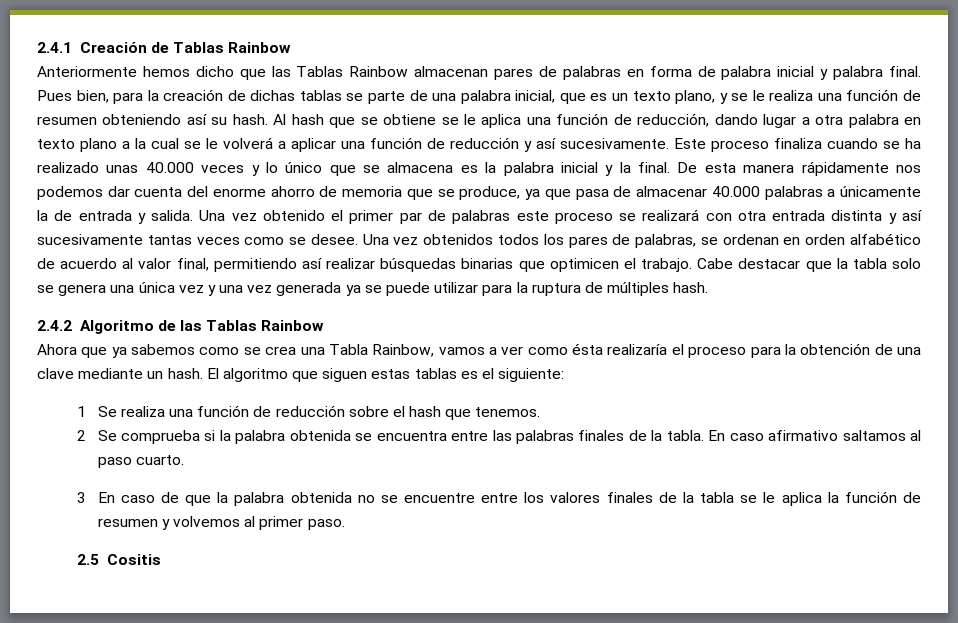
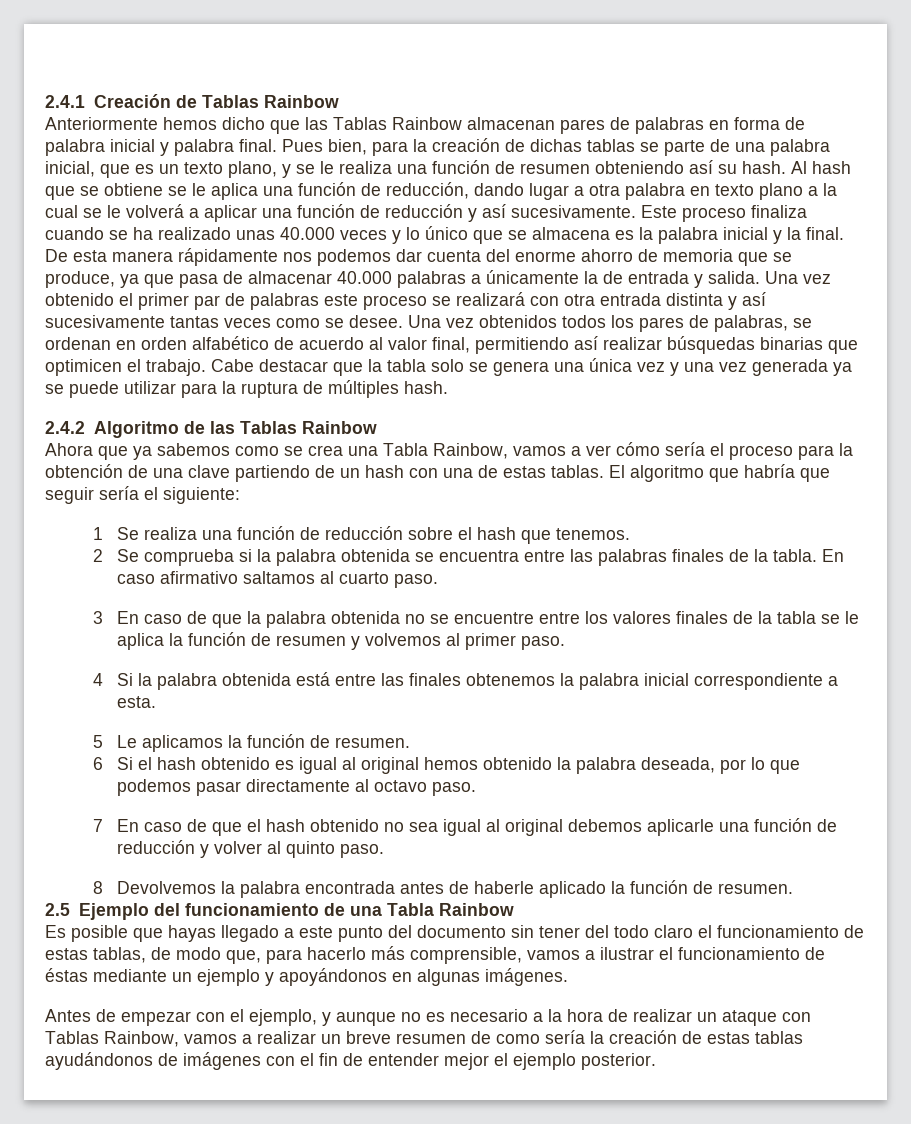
[527,343,668,355] como ésta realizaría -> [616,442,705,456] cómo sería
[78,368,478,382] mediante un hash. El algoritmo que siguen estas tablas es -> [235,464,830,482] [45,486,139,504] partiendo de un hash con una de estas tablas. El algoritmo que habría que seguir sería
[97,455,184,468] paso cuarto. -> [339,572,439,588] cuarto paso.
[77,554,162,565] 2.5 Cositis -> [93,672,839,690] [117,696,157,708] [93,734,411,752] [93,757,801,774] [117,779,477,796] [93,818,838,836] [117,840,385,858] [93,880,794,898] [45,903,514,920] [45,925,864,942] [45,946,825,964] [45,968,568,986] [45,1009,811,1026] [45,1030,803,1047] [45,1052,656,1070] 4 Si la palabra obtenida está entre las finales obtenemos la palabra inicial correspondiente a esta. // 5 Le aplicamos la función de resumen. // 6 Si el hash obtenido es igual al original hemos obtenido la palabra deseada, por lo que podemos pasar directamente al octavo paso. // 7 En caso de que el hash obtenido no sea igual al original debemos aplicarle una función de reducción y volver al quinto paso. // 8 Devolvemos la palabra encontrada antes de haberle aplicado la función de resumen. // 2.5 Ejemplo del funcionamiento de una Tabla Rainbow // Es posible que hayas llegado a este punto del documento sin tener del todo claro el funcionamiento de estas tablas, de modo que, para hacerlo más comprensible, vamos a ilustrar el funcionamiento de éstas mediante un ejemplo y apoyándonos en algunas imágenes. // Antes de empezar con el ejemplo, y aunque no es necesario a la hora de realizar un ataque con Tablas Rainbow, vamos a realizar un breve resumen de como sería la creación de estas tablas ayudándonos de imágenes con el fin de entender mejor el ejemplo posterior.

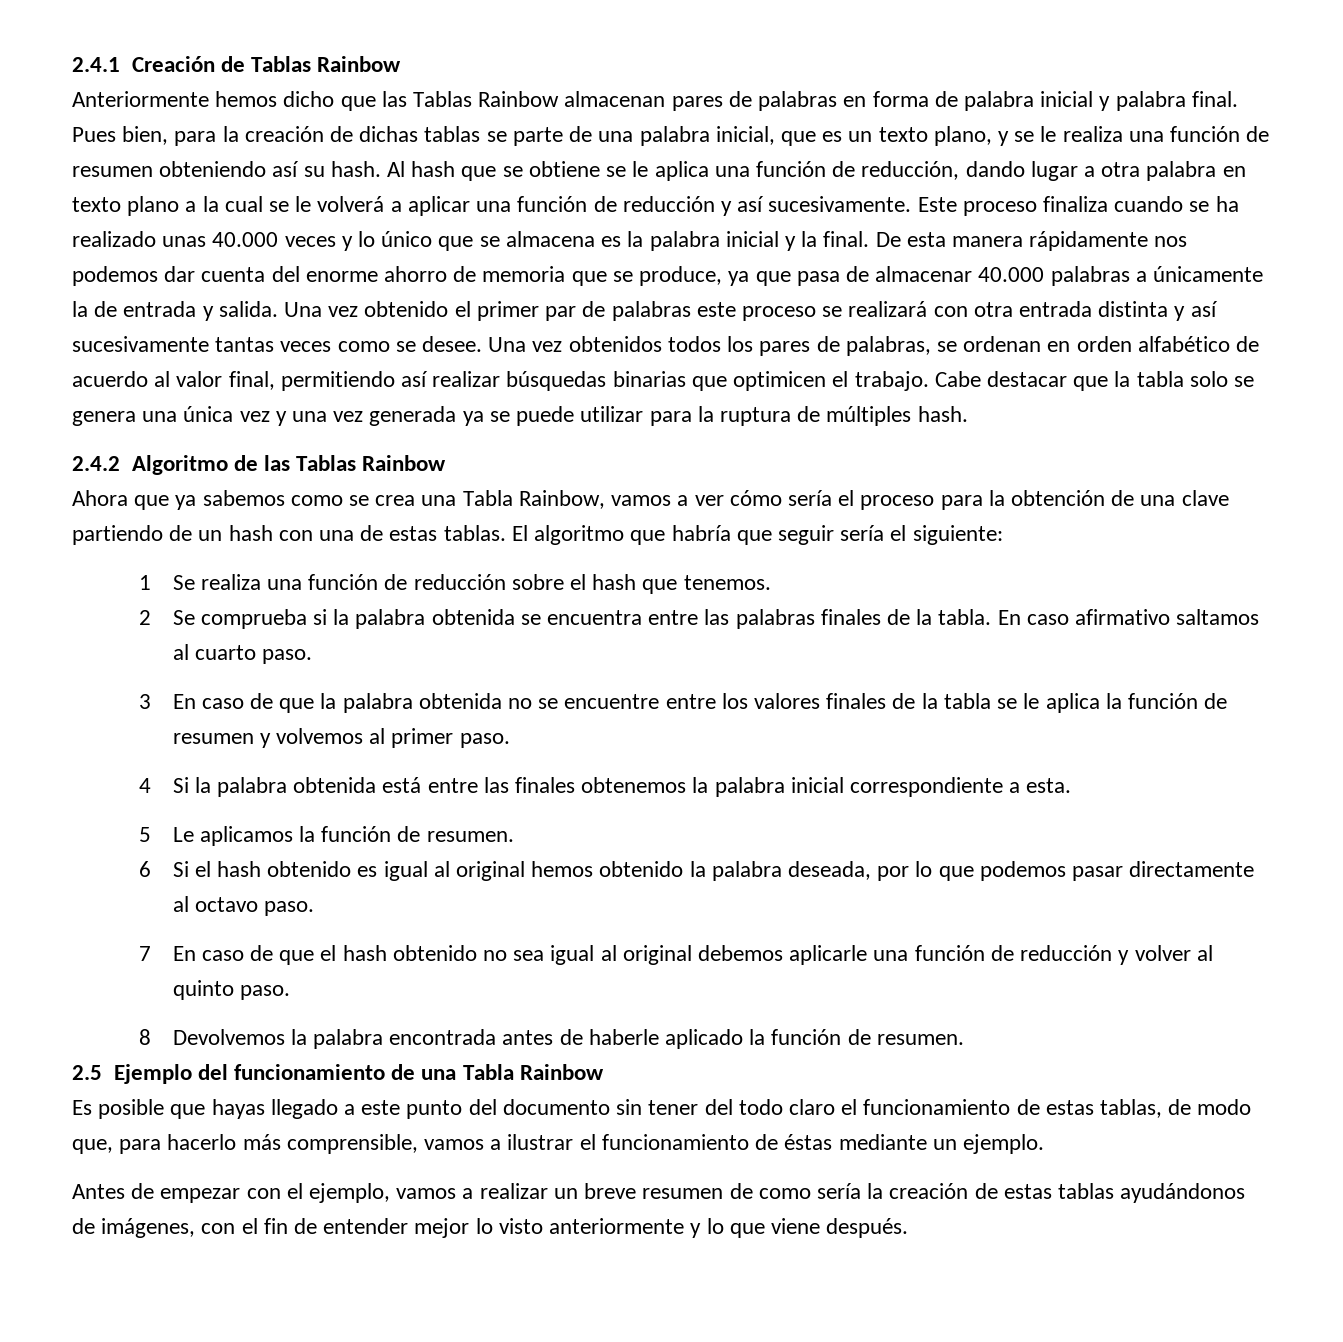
[197,968,568,986] ejemplo y apoyándonos en algunas imágenes. -> [962,1134,1044,1154] ejemplo.
[322,1009,811,1026] [45,1031,179,1047] y aunque no es necesario a la hora de realizar un ataque con Tablas Rainbow, -> (391, 1193) none
[183,1052,261,1070] imágenes -> [101,1218,196,1238] imágenes,
[494,1053,656,1070] el ejemplo posterior. -> [475,1218,909,1238] lo visto anteriormente y lo que viene después.

